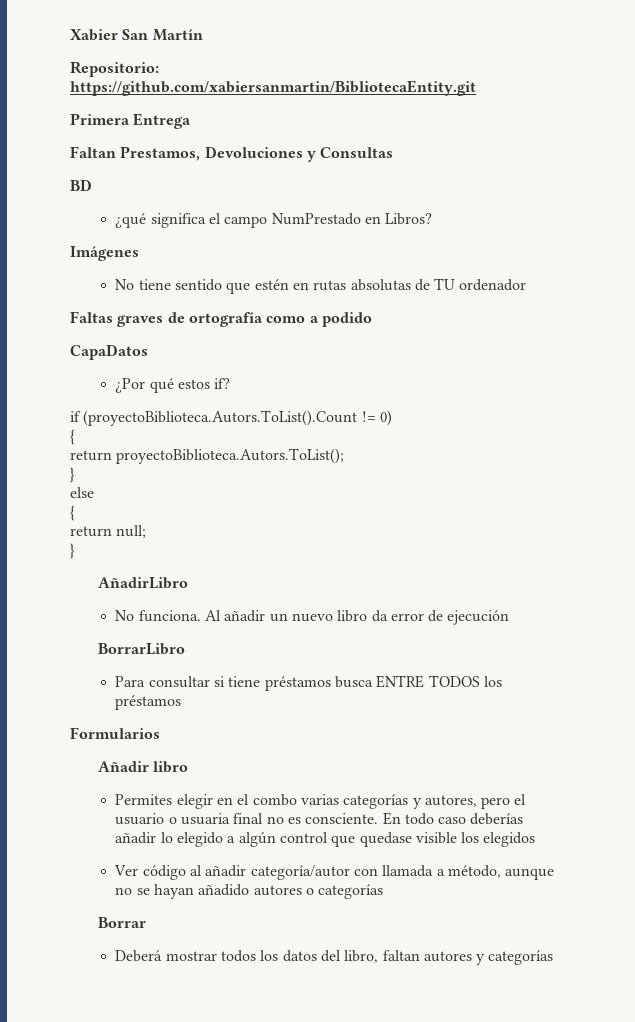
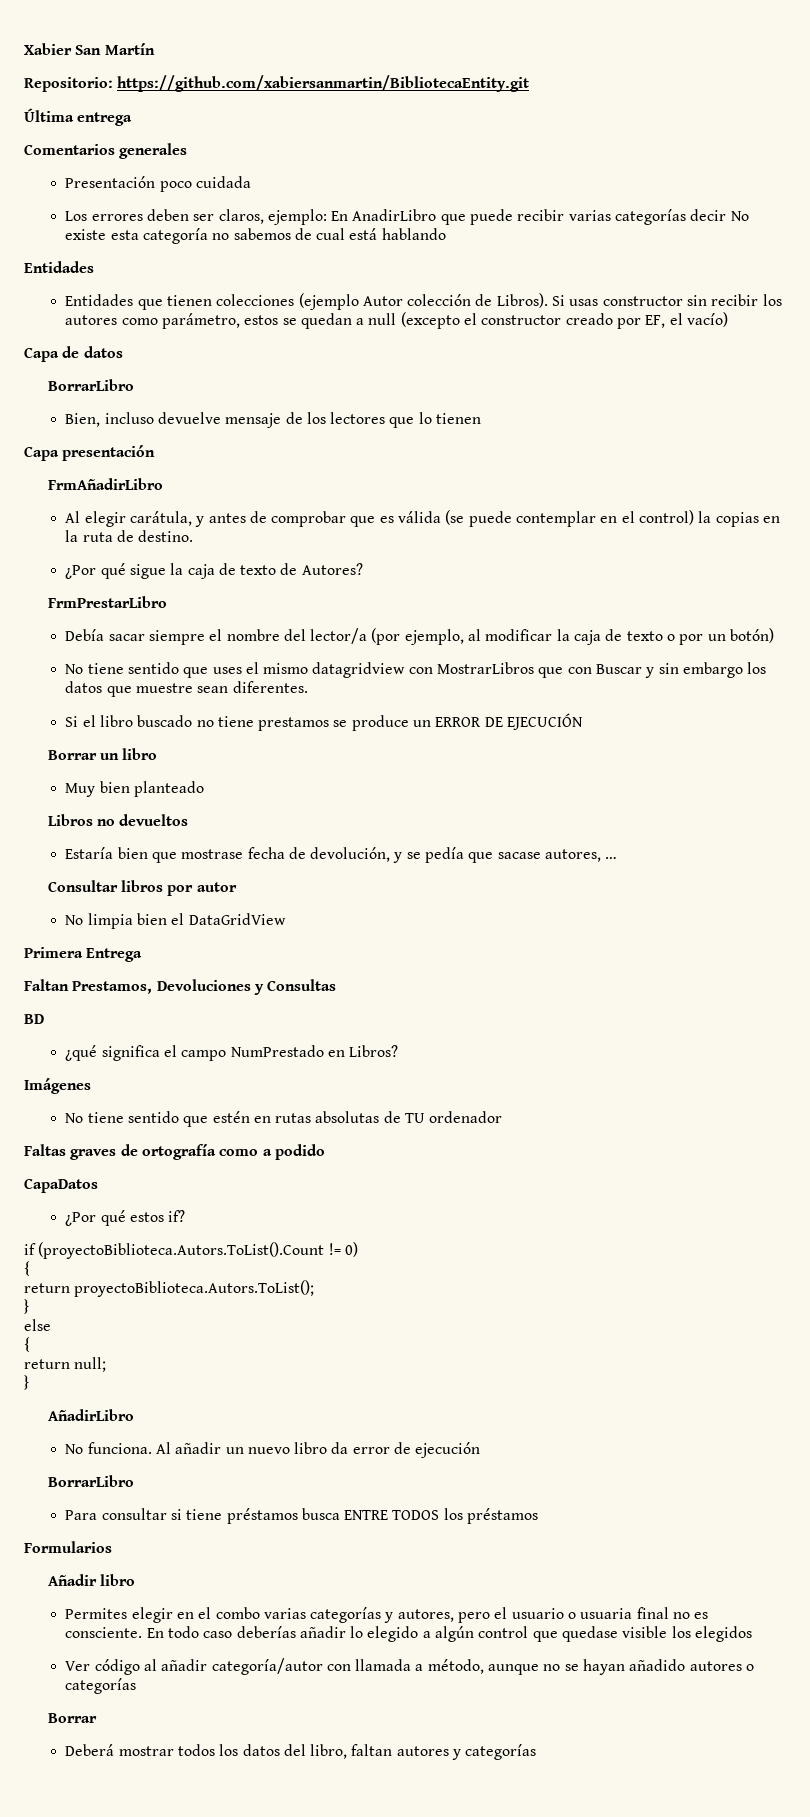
(476, 88) none -> [24,108,133,126] [24,143,188,159] [65,176,251,192] [65,209,749,225] [65,228,446,244] [24,261,94,273] [65,293,782,310] [65,312,729,329] [24,346,123,362] [47,379,134,391] [65,412,482,428] [24,445,156,461] [47,478,163,490] [65,510,781,527] [65,530,194,542] [65,563,363,579] [47,596,167,608] [65,628,775,645] [65,662,767,678] [65,681,308,697] [65,713,584,731] [47,748,158,760] [65,781,204,797] [47,814,189,826] [65,847,618,863] [47,880,237,896] [65,913,286,929] // Última entrega // Comentarios generales // Presentación poco cuidada // Los errores deben ser claros, ejemplo: En AnadirLibro que puede recibir varias categorías decir No existe esta categoría no sabemos de cual está hablando // Entidades // Entidades que tienen colecciones (ejemplo Autor colección de Libros). Si usas constructor sin recibir los autores como parámetro, estos se quedan a null (excepto el constructor creado por EF, el vacío) // Capa de datos // BorrarLibro // Bien, incluso devuelve mensaje de los lectores que lo tienen // Capa presentación // FrmAñadirLibro // Al elegir carátula, y antes de comprobar que es válida (se puede contemplar en el control) la copias en la ruta de destino. // ¿Por qué sigue la caja de texto de Autores? // FrmPrestarLibro // Debía sacar siempre el nombre del lector/a (por ejemplo, al modificar la caja de texto o por un botón) // No tiene sentido que uses el mismo datagridview con MostrarLibros que con Buscar y sin embargo los datos que muestre sean diferentes. // Si el libro buscado no tiene prestamos se produce un ERROR DE EJECUCIÓN // Borrar un libro // Muy bien planteado // Libros no devueltos // Estaría bien que mostrase fecha de devolución, y se pedía que sacase autores, … // Consultar libros por autor // No limpia bien el DataGridView

